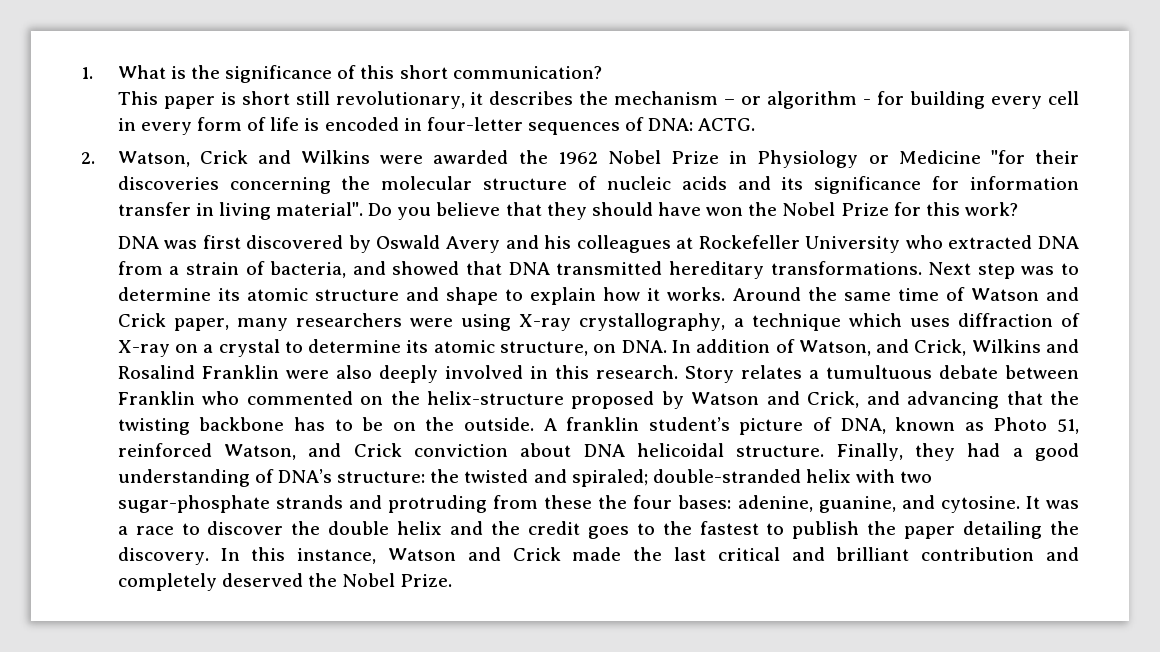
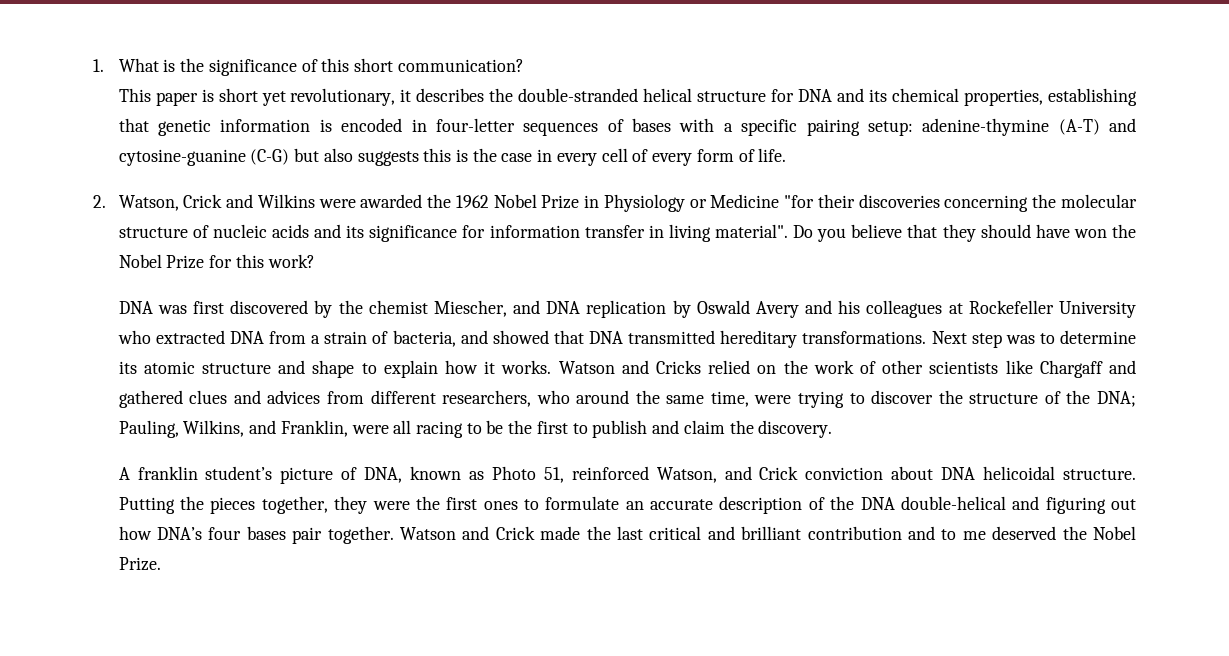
[295,91,330,105] still -> [261,91,286,106] yet
[614,91,1079,109] [117,117,300,135] mechanism – or algorithm - for building every cell in every form of life -> [518,88,1137,106] [118,118,311,136] double-stranded helical structure for DNA and its chemical properties, establishing that genetic information
[648,118,756,131] DNA: ACTG. -> [632,118,1137,136] [118,148,787,166] bases with a specific pairing setup: adenine-thymine (A-T) and cytosine-guanine (C-G) but also suggests this is the case in every cell of every form of life.
(371, 244) none -> [338,300,691,318] the chemist Miescher, and DNA replication by
[732,287,1079,301] [117,313,1080,331] [117,339,1080,357] [117,365,1080,383] [117,391,1080,409] [117,417,534,435] Around the same time of Watson and Crick paper, many researchers were using X-ray crystallography, a technique which uses diffraction of X-ray on a crystal to determine its atomic structure, on DNA. In addition of Watson, and Crick, Wilkins and Rosalind Franklin were also deeply involved in this research. Story relates a tumultuous debate between Franklin who commented on the helix-structure proposed by Watson and Crick, and advancing that the twisting backbone has to be on the outside. -> [558,360,1136,378] [118,390,1137,408] [118,420,833,438] Watson and Cricks relied on the work of other scientists like Chargaff and gathered clues and advices from different researchers, who around the same time, were trying to discover the structure of the DNA; Pauling, Wilkins, and Franklin, were all racing to be the first to publish and claim the discovery. //
[836,443,1079,461] [117,469,933,487] [117,495,1079,513] [117,521,1079,539] [117,547,377,565] Finally, they had a good understanding of DNA’s structure: the twisted and spiraled; double-stranded helix with two sugar-phosphate strands and protruding from these the four bases: adenine, guanine, and cytosine. It was a race to discover the double helix and the credit goes to the fastest to publish the paper detailing the discovery. In this instance, -> [118,496,1136,514] [118,526,394,544] Putting the pieces together, they were the first ones to formulate an accurate description of the DNA double-helical and figuring out how DNA’s four bases pair together.
[117,573,217,591] completely -> [941,529,986,540] to me

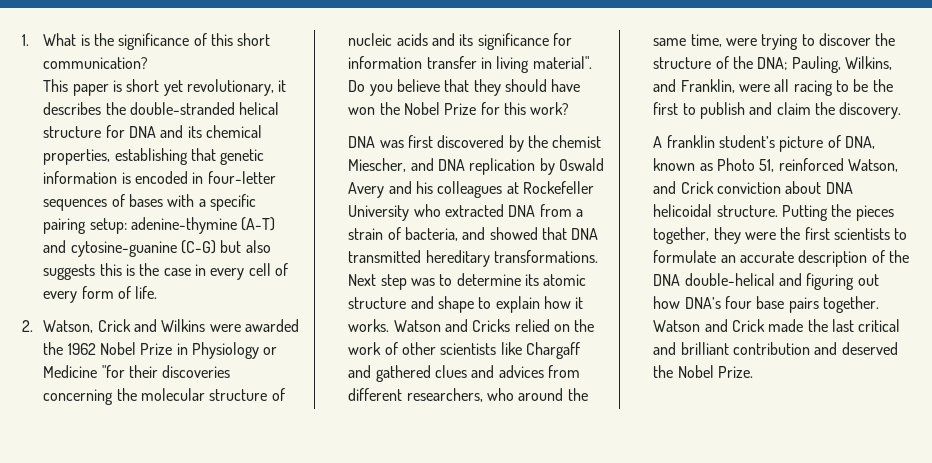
[483,501,518,510] ones -> [834,228,891,240] scientists
[246,526,323,544] bases pair -> [756,296,819,313] base pairs
[941,529,986,540] to me -> (838, 348) none

